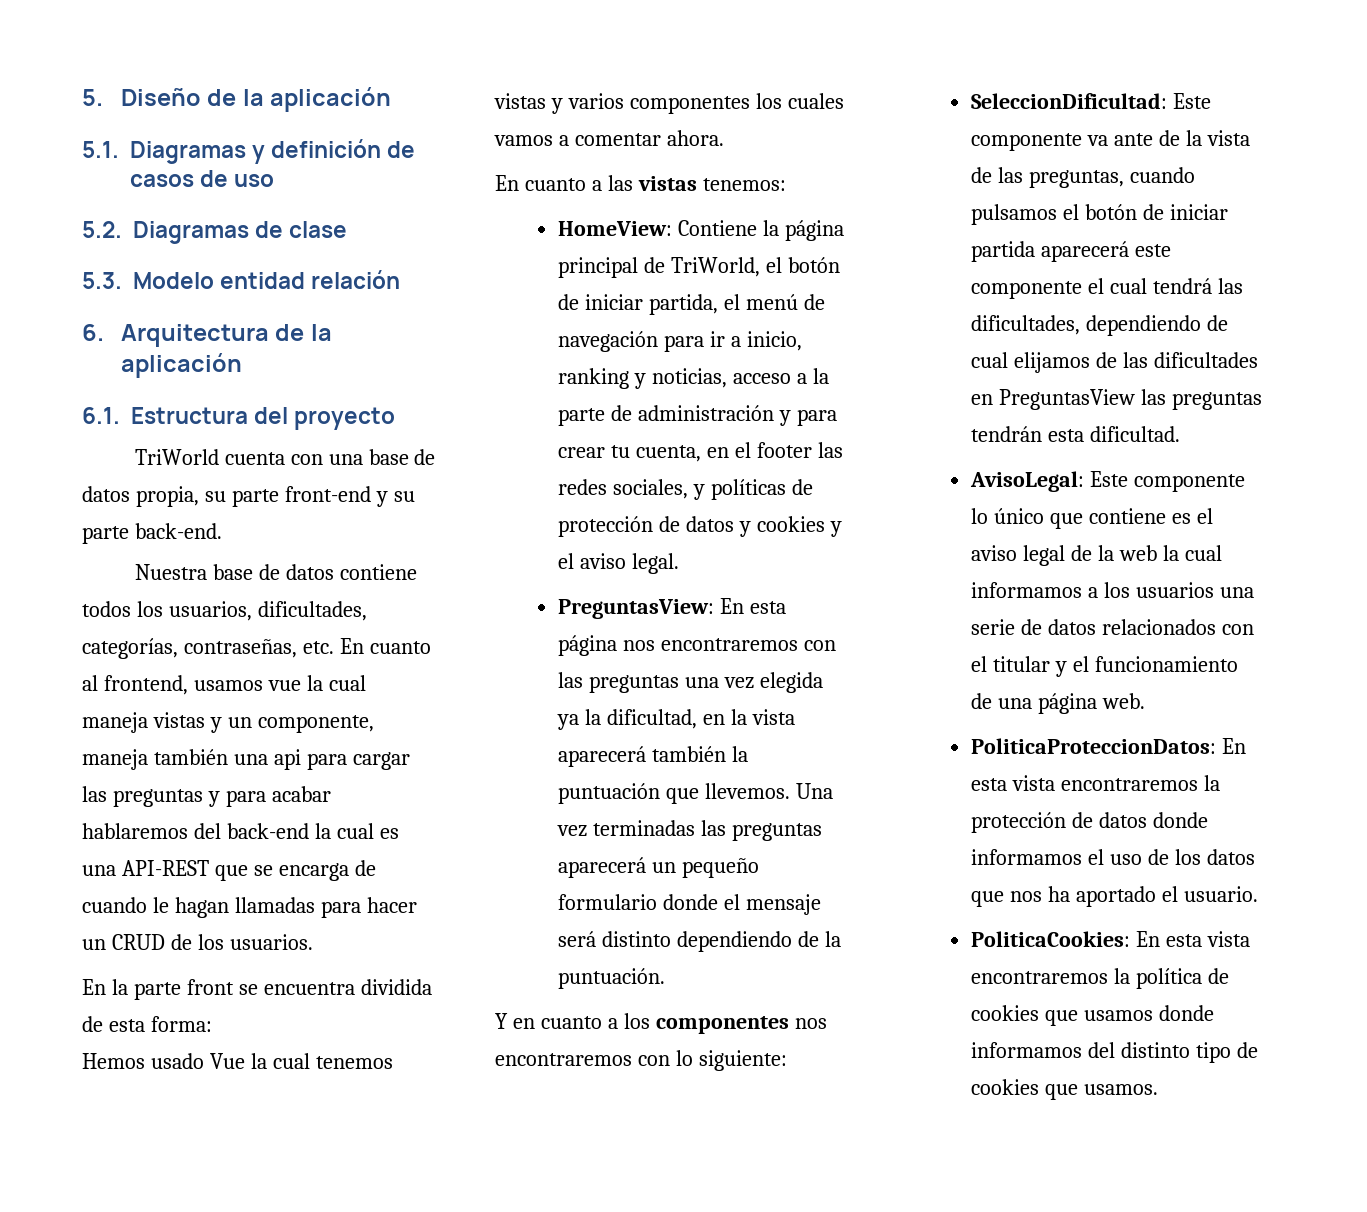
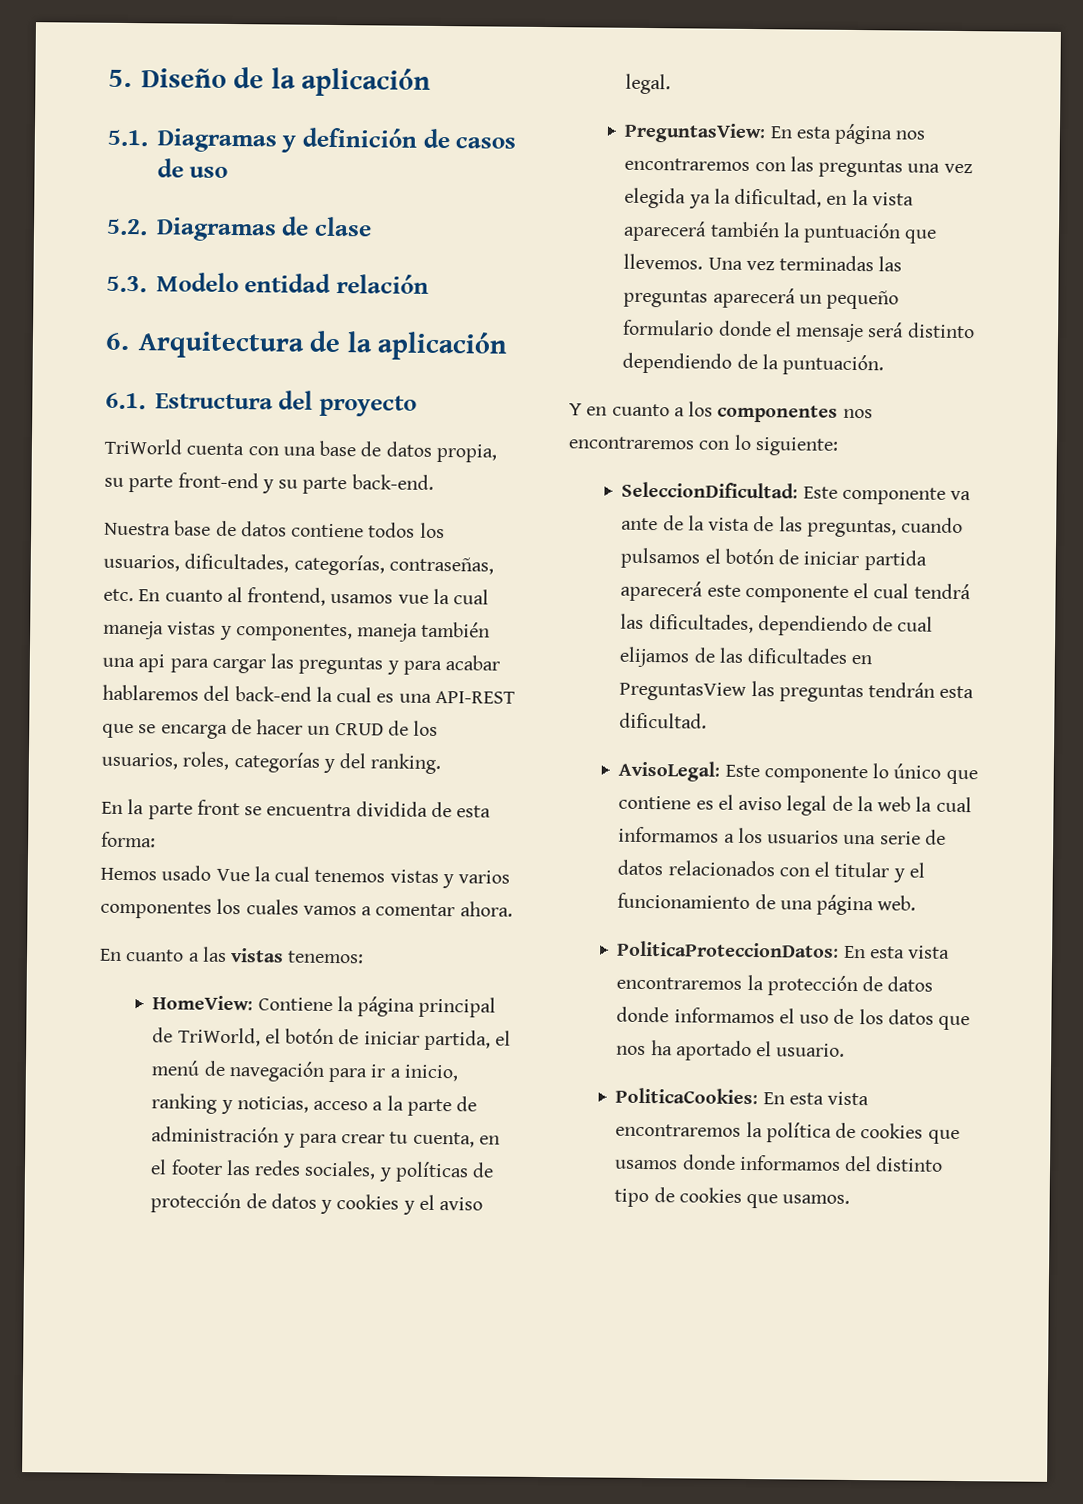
[227,715,374,733] un componente, -> [235,623,353,642] componentes,
[82,897,361,918] cuando le hagan llamadas para -> (252, 727) none
[229,934,313,950] usuarios. -> [101,751,442,775] usuarios, roles, categorías y del ranking.

